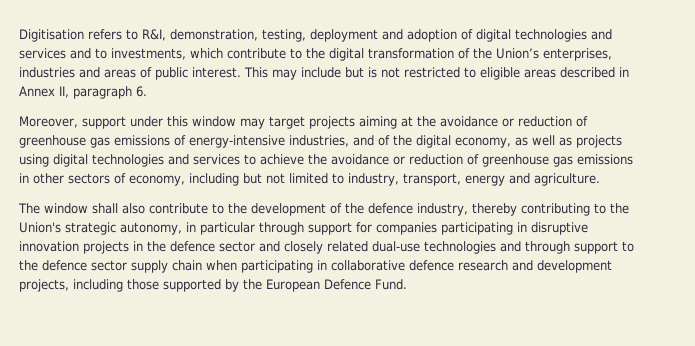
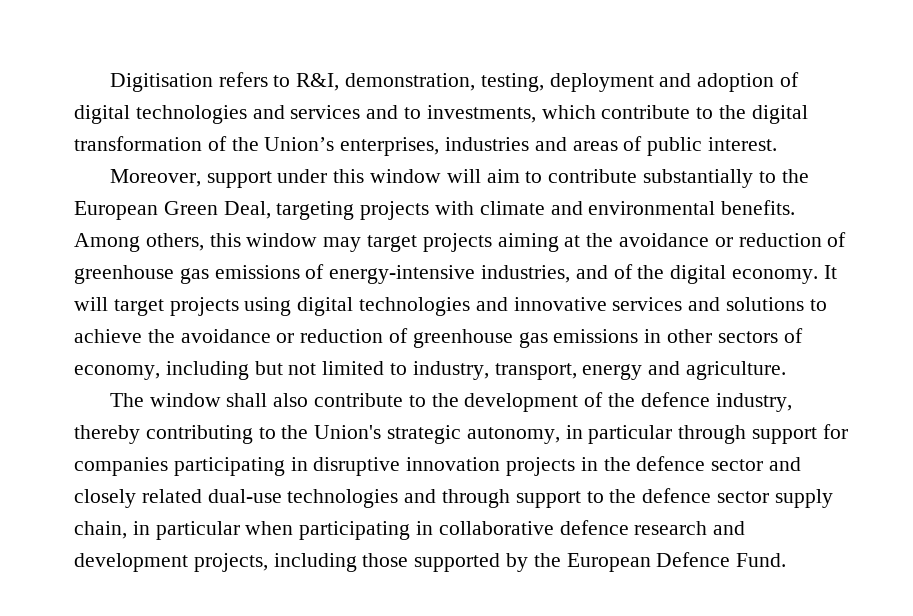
[244,67,629,80] [19,86,147,99] This may include but is not restricted to eligible areas described in Annex II, paragraph 6. -> (778, 144) none
(236, 121) none -> [446,169,809,188] [74,200,796,220] [74,233,318,252] will aim to contribute substantially to the European Green Deal, targeting projects with climate and environmental benefits. Among others, this window
[455,135,572,148] economy, as well as -> [732,265,837,284] [74,297,164,316] economy. It will target
[193,154,240,165] services -> [513,297,805,311] innovative services and solutions
[172,260,202,271] chain -> [74,521,240,540] chain, in particular

